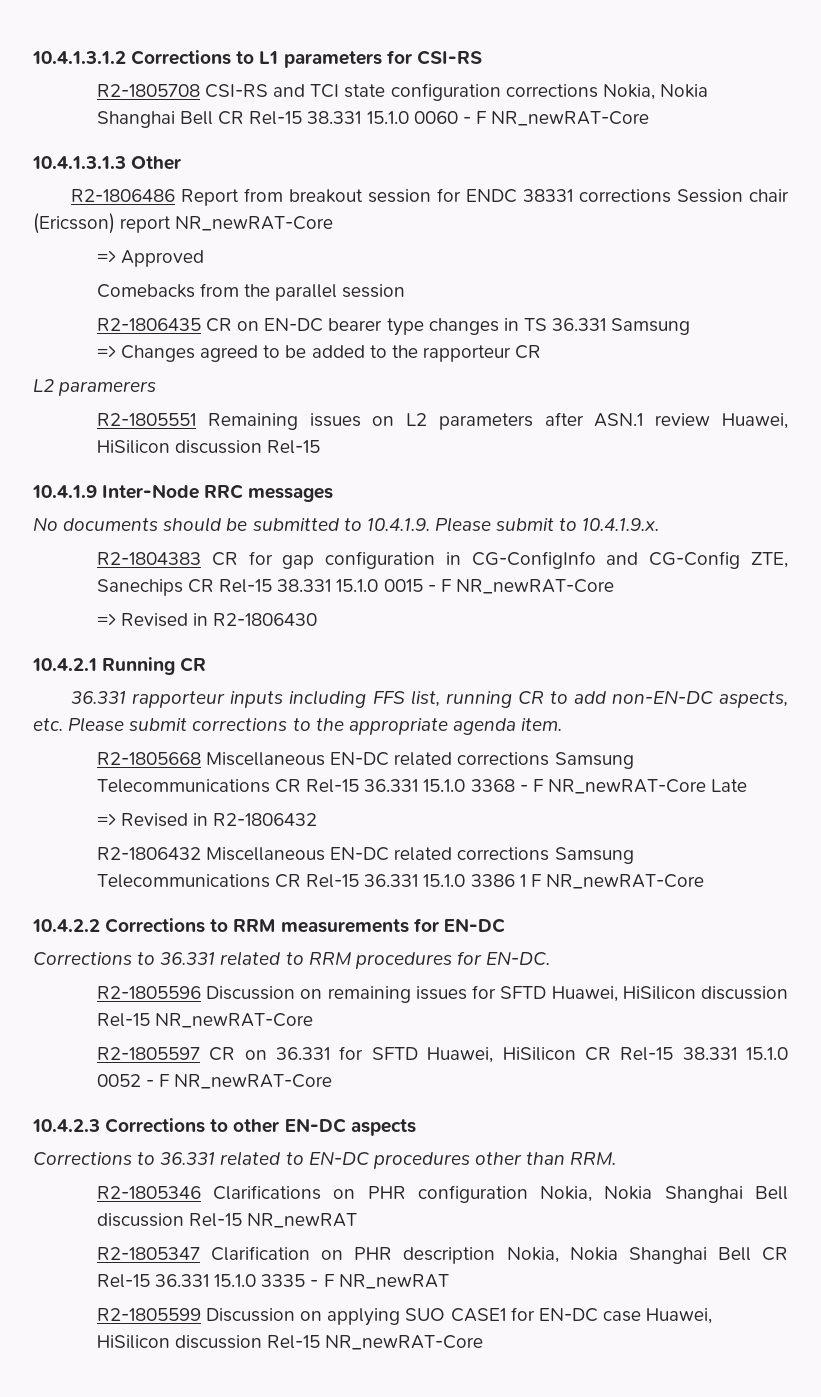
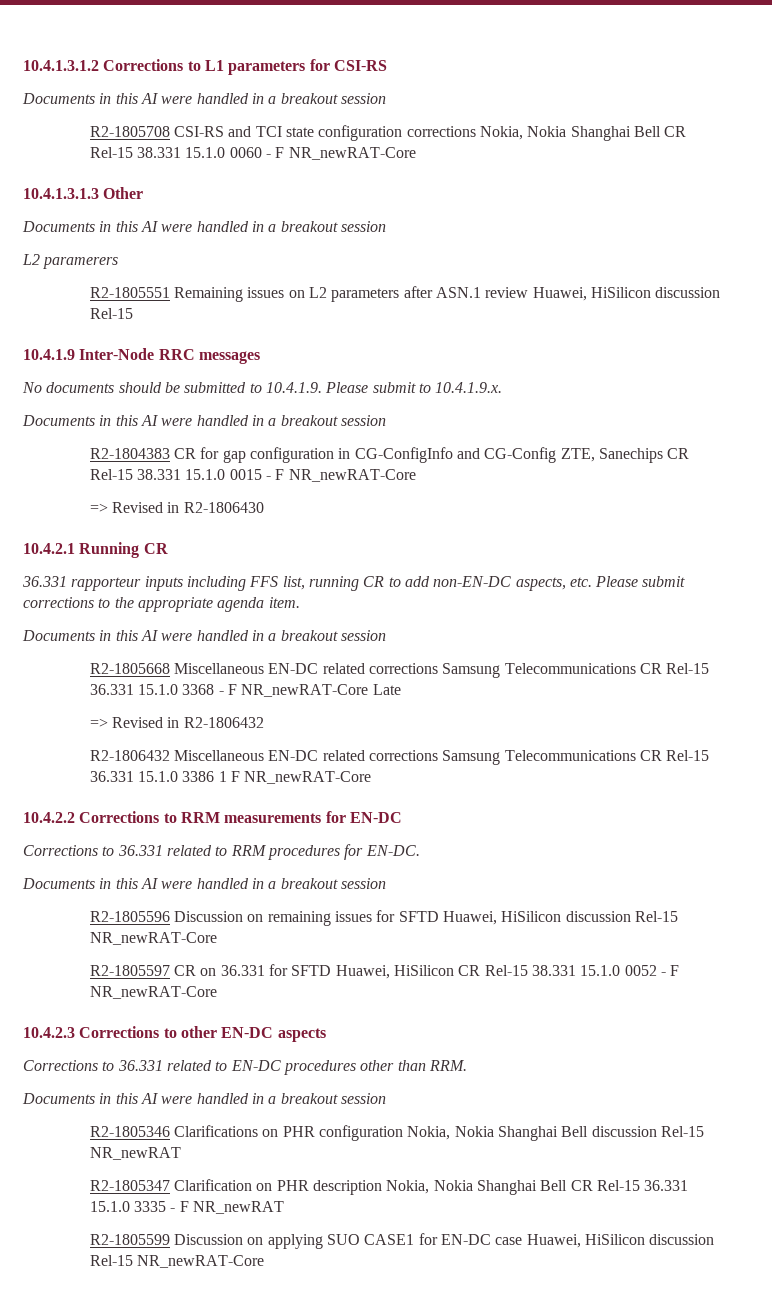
(482, 57) none -> [22,93,386,104] // Documents in this AI were handled in a breakout session
[71,188,789,206] [33,213,334,234] [96,250,205,267] [96,283,406,301] [96,318,691,336] [96,345,542,362] R2-1806486 Report from breakout session for ENDC 38331 corrections Session chair (Ericsson) report NR_newRAT-Core // => Approved // Comebacks from the parallel session // R2-1806435 CR on EN-DC bearer type changes in TS 36.331 Samsung // => Changes agreed to be added to the rapporteur CR -> [22,221,386,232] Documents in this AI were handled in a breakout session
(660, 524) none -> [22,415,386,426] // Documents in this AI were handled in a breakout session
(563, 724) none -> [22,630,386,641] // Documents in this AI were handled in a breakout session
(551, 958) none -> [22,878,386,889] // Documents in this AI were handled in a breakout session
(617, 1158) none -> [22,1093,386,1104] // Documents in this AI were handled in a breakout session

